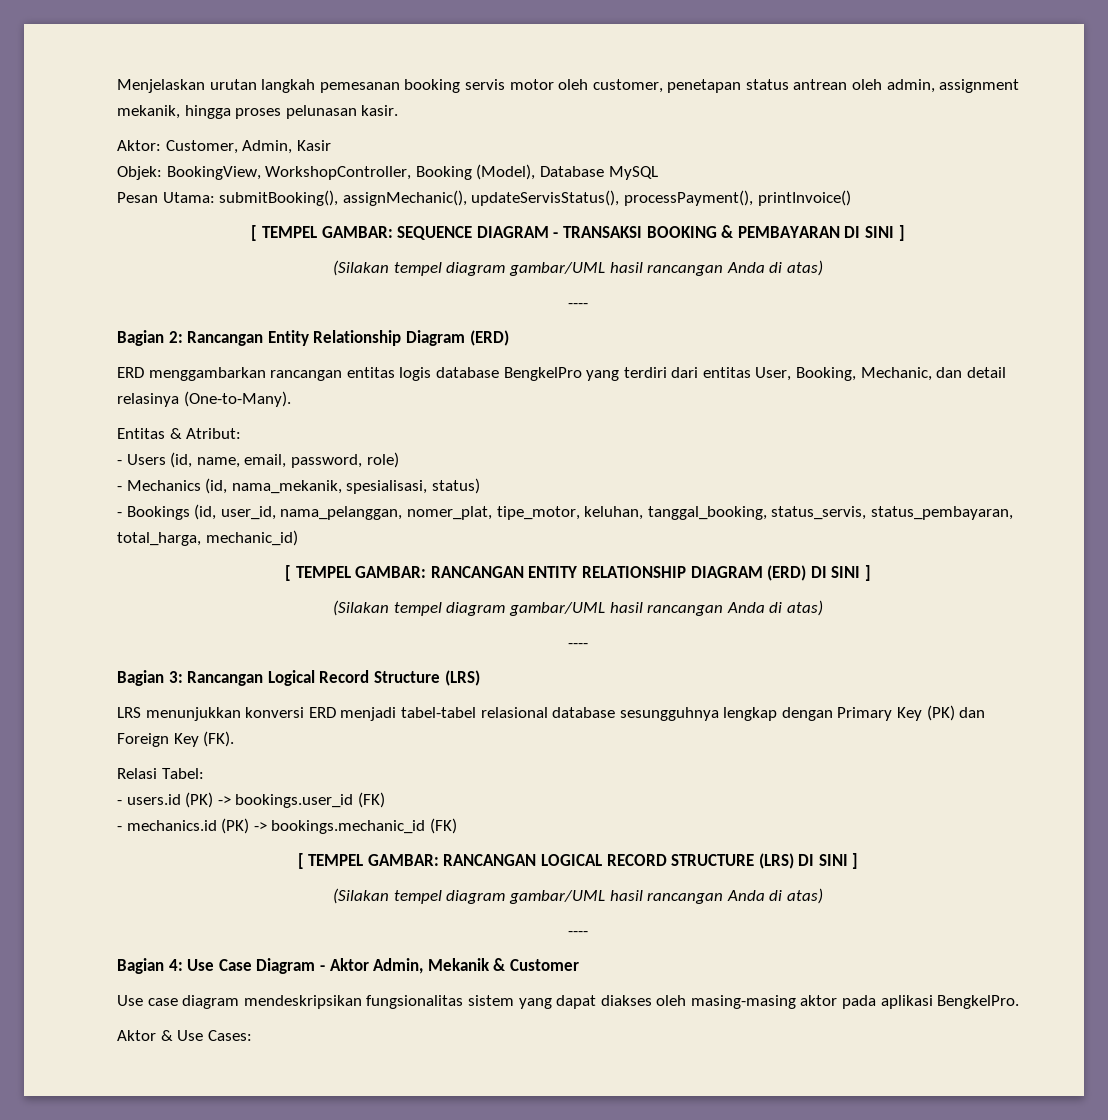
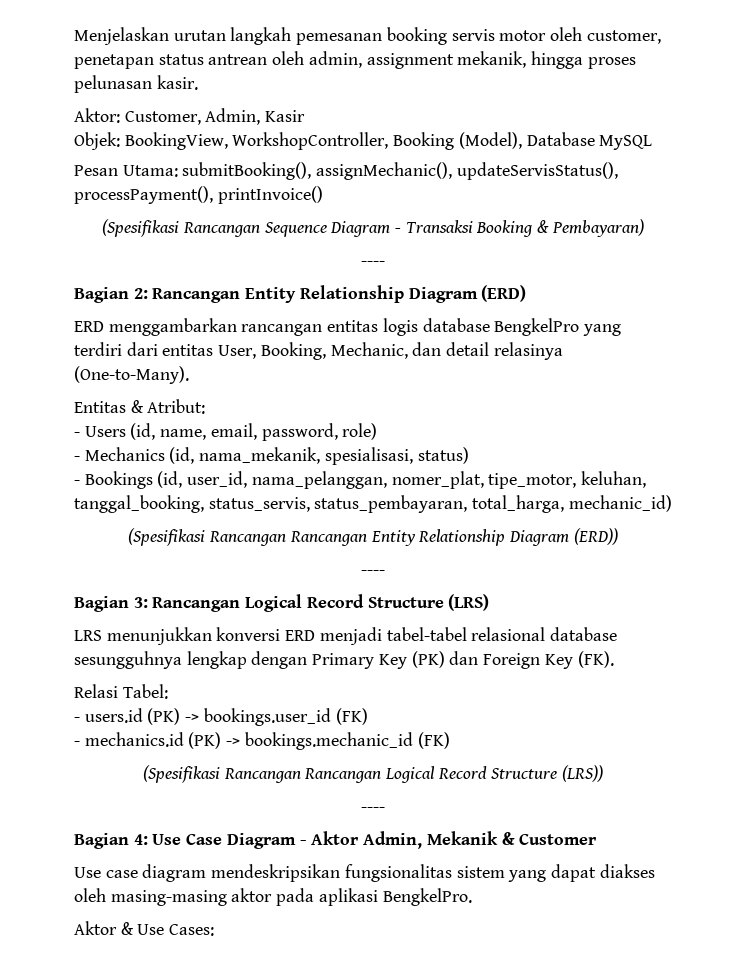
[251,225,905,241] [333,260,823,276] [ TEMPEL GAMBAR: SEQUENCE DIAGRAM - TRANSAKSI BOOKING & PEMBAYARAN DI SINI ] // (Silakan tempel diagram gambar/UML hasil rancangan Anda di atas) -> [102,219,644,237] (Spesifikasi Rancangan Sequence Diagram - Transaksi Booking & Pembayaran)
[285,565,871,581] [333,600,823,616] [ TEMPEL GAMBAR: RANCANGAN ENTITY RELATIONSHIP DIAGRAM (ERD) DI SINI ] // (Silakan tempel diagram gambar/UML hasil rancangan Anda di atas) -> [128,528,618,546] (Spesifikasi Rancangan Rancangan Entity Relationship Diagram (ERD))
[297,853,859,869] [333,888,823,904] [ TEMPEL GAMBAR: RANCANGAN LOGICAL RECORD STRUCTURE (LRS) DI SINI ] // (Silakan tempel diagram gambar/UML hasil rancangan Anda di atas) -> [142,765,604,783] (Spesifikasi Rancangan Rancangan Logical Record Structure (LRS))

